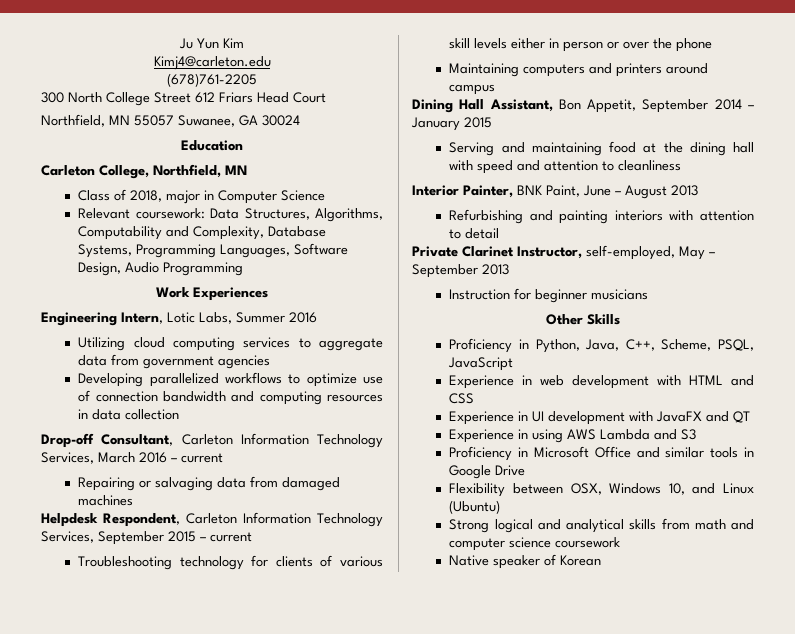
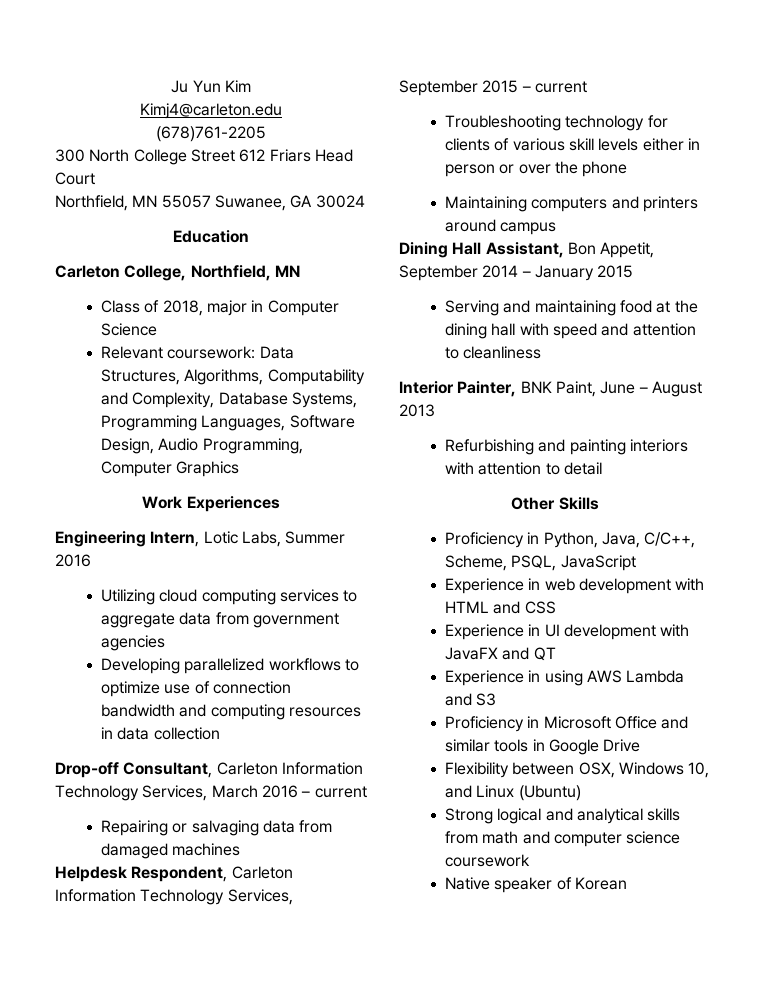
[163,262,244,276] Programming -> [202,438,303,454] [100,461,240,477] Programming, Computer Graphics
[412,245,715,260] [412,264,509,278] [449,288,649,303] // Private Clarinet Instructor, self-employed, May – September 2013 // Instruction for beginner musicians -> (602, 468) none
[625,339,655,351] C++, -> [644,532,696,548] C/C++,

